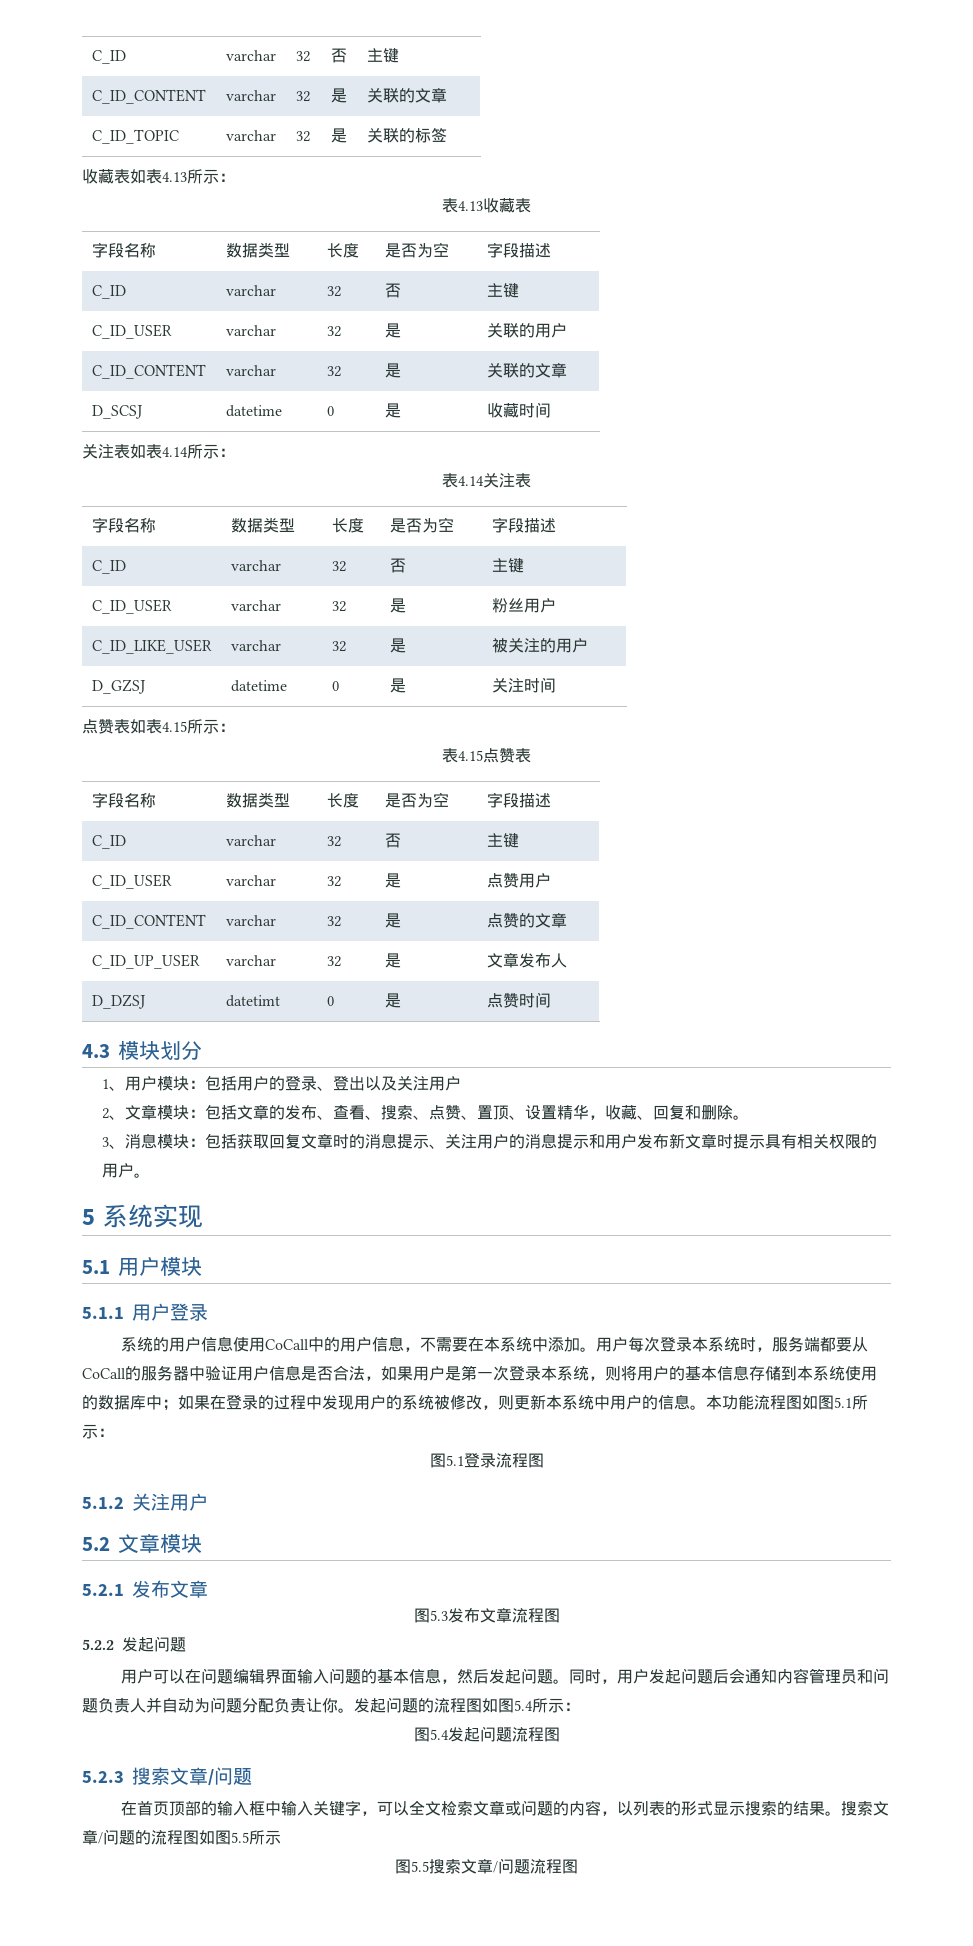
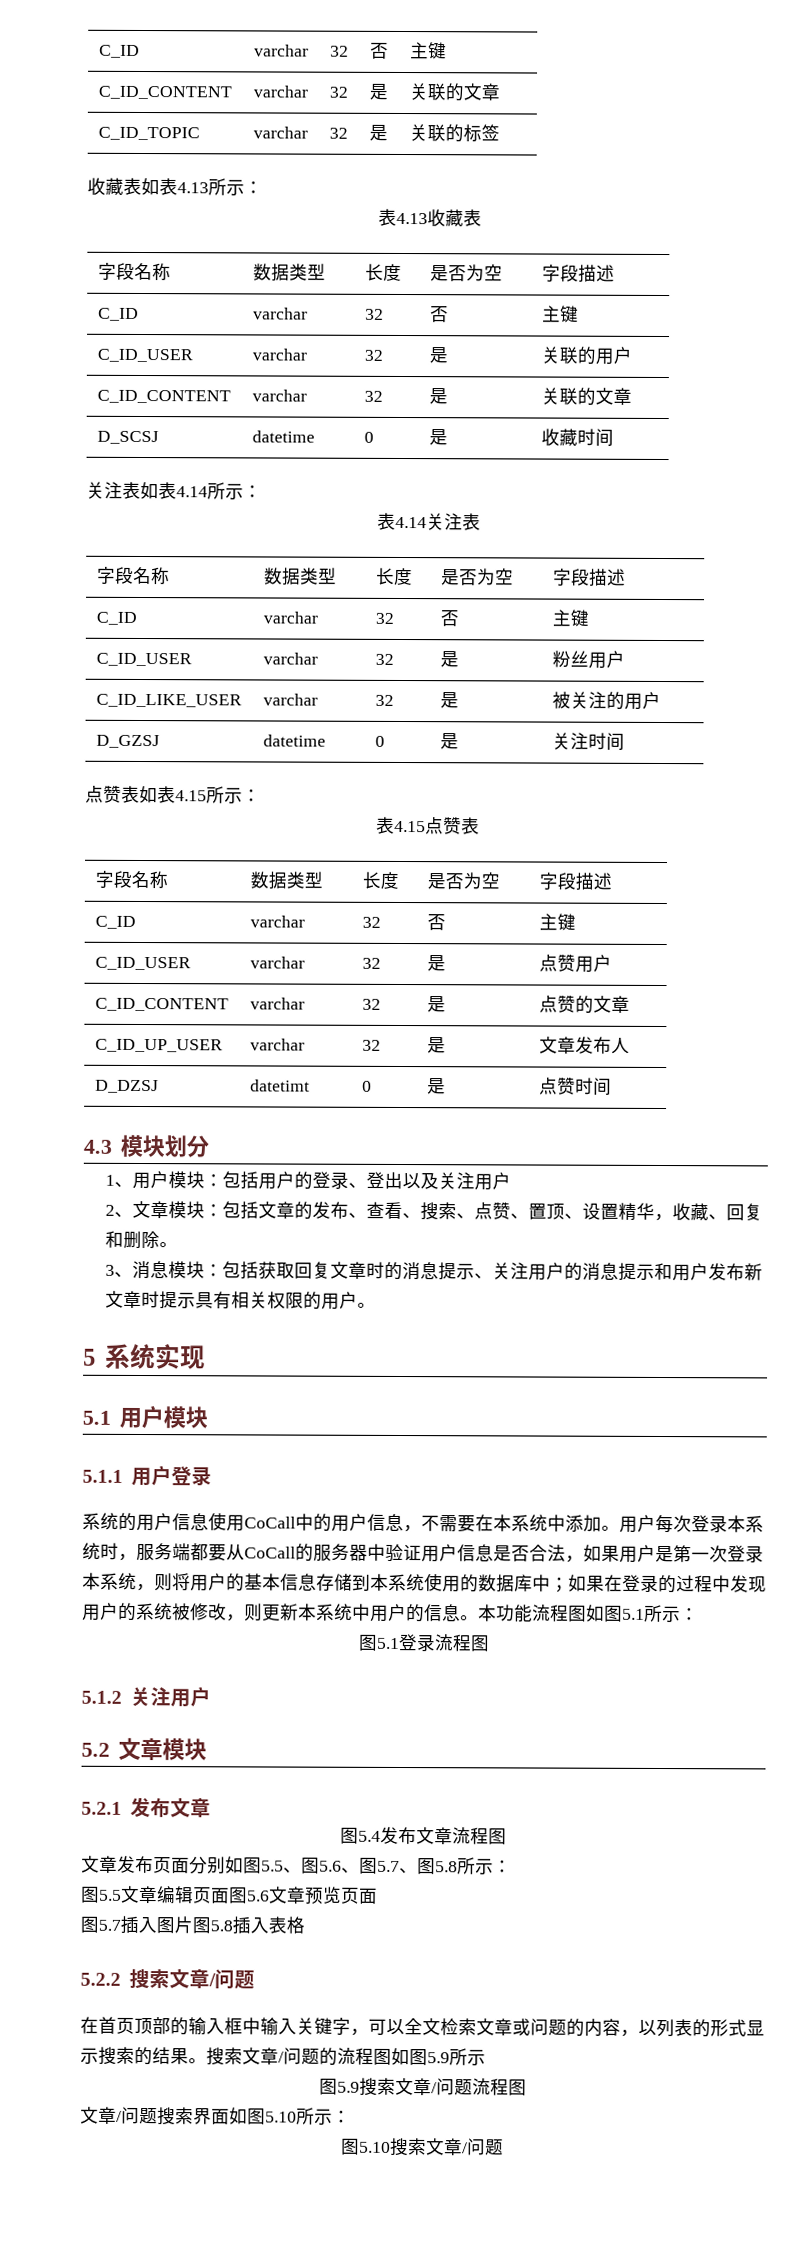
[429,1610,448,1621] 5.3 -> [358,1830,381,1842] 5.4
[82,1636,186,1652] [121,1668,890,1684] [82,1697,580,1713] [413,1726,560,1742] [82,1771,124,1783] 5.2.2发起问题 // 用户可以在问题编辑界面输入问题的基本信息，然后发起问题。同时，用户发起问题后会通知内容管理员和问题负责人并自动为问题分配负责让你。发起问题的流程图如图5.4所示： // 图5.4发起问题流程图 // 5.2.3 -> [81,1855,512,1875] [81,1885,378,1905] [80,1915,305,1935] [80,1972,121,1986] 文章发布页面分别如图5.5、图5.6、图5.7、图5.8所示： // 图5.5文章编辑页面图5.6文章预览页面 // 图5.7插入图片图5.8插入表格 // 5.2.2
[231,1832,249,1843] 5.5 -> [427,2052,450,2064] 5.9
[411,1861,429,1872] 5.5 -> [336,2081,360,2093] 5.9
(578, 1866) none -> [80,2106,351,2126] [341,2137,504,2157] // 文章/问题搜索界面如图5.10所示： // 图5.10搜索文章/问题

